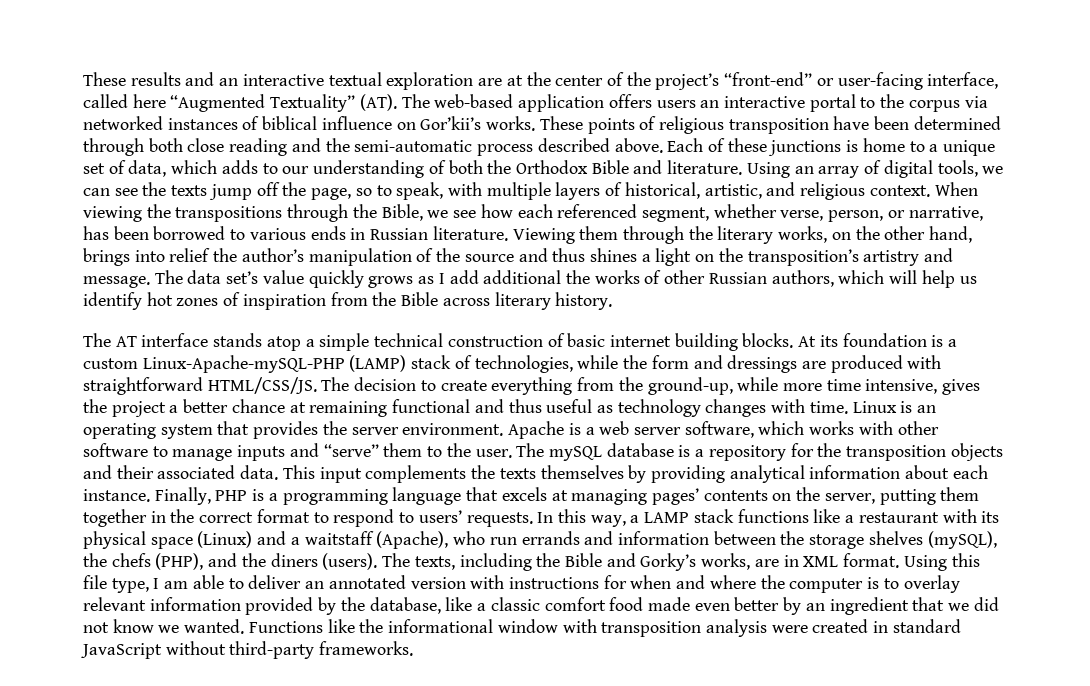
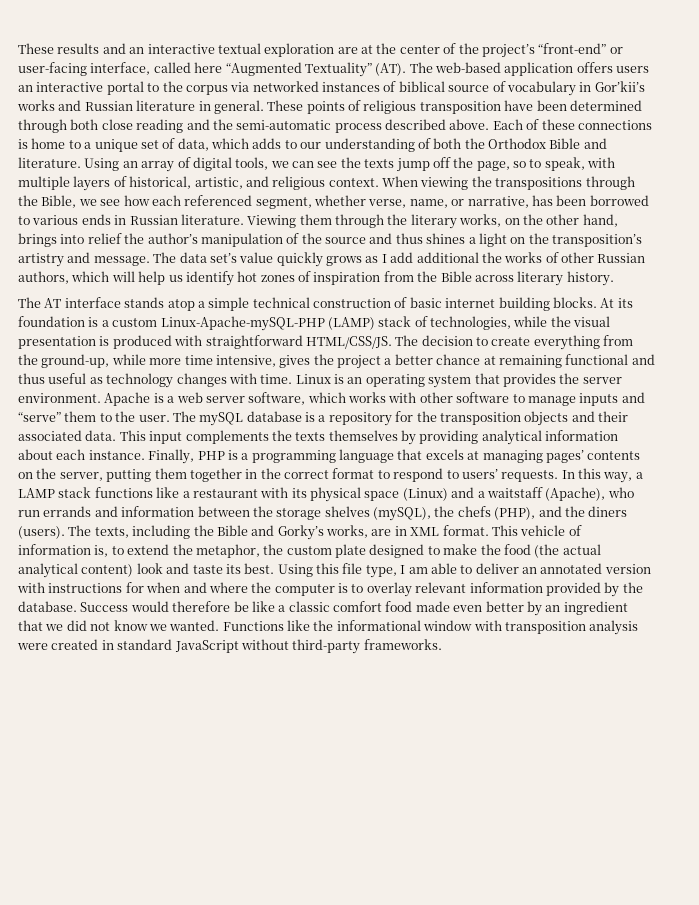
[321,116,536,131] influence on Gor’kii’s works. -> [448,81,645,96] [17,100,264,114] source of vocabulary in Gor’kii’s works and Russian literature in general.
[768,140,842,156] junctions -> [577,120,652,130] connections
[828,210,884,222] person, -> [409,199,448,208] name,
[651,355,826,373] form and dressings are -> [573,316,611,327] [18,336,110,349] visual presentation is
(900, 560) none -> [491,525,582,536] [18,544,601,558] [18,563,275,578] This vehicle of information is, to extend the metaphor, the custom plate designed to make the food (the actual analytical content) look and taste its best.
[369,597,441,614] database, -> [18,601,249,612] database. Success would therefore be

